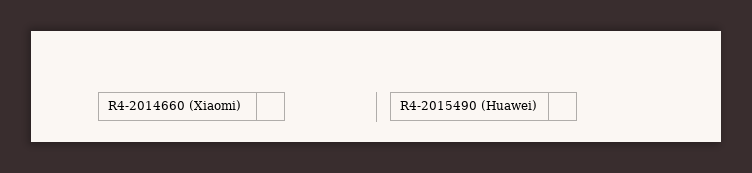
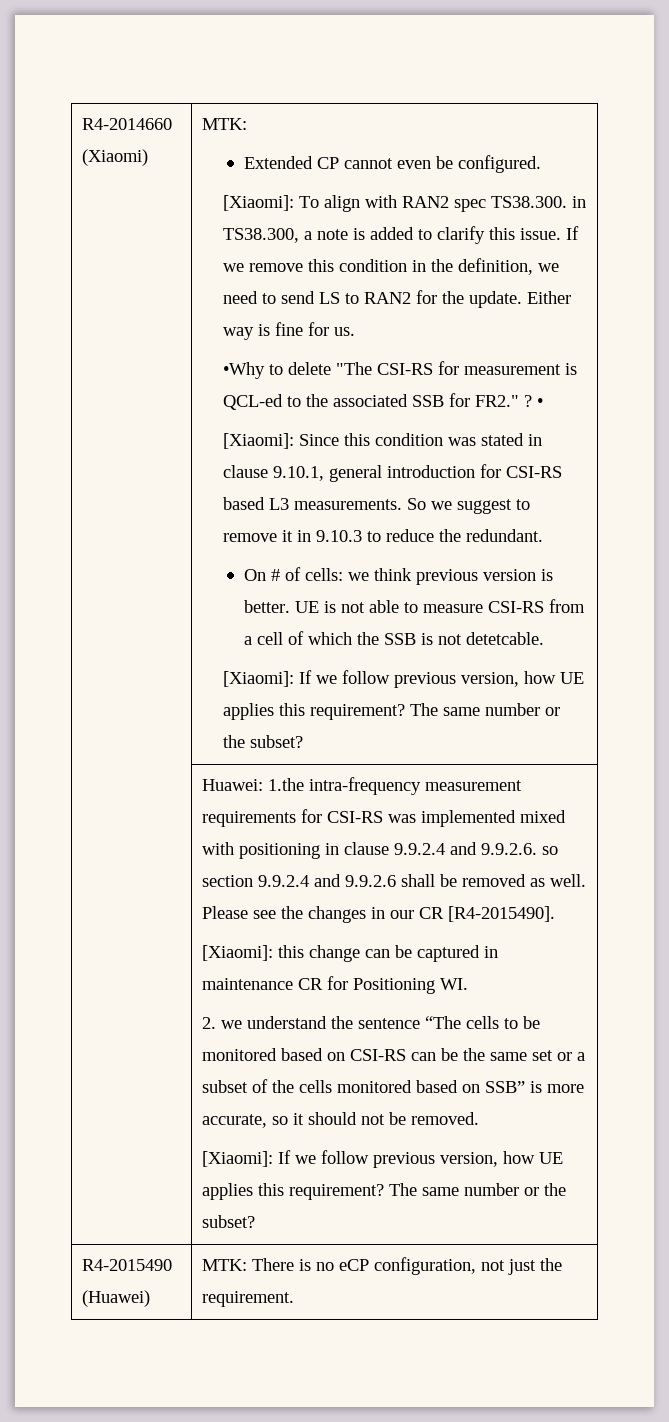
[400,100,538,111] // R4-2015490 (Huawei) | -> [202,118,248,130] [243,155,541,173] [223,195,587,212] [223,226,580,244] [223,258,560,275] [223,290,572,308] [223,322,356,340] [223,361,578,379] [223,393,544,410] [223,433,543,449] [223,464,563,482] [223,497,531,514] [223,529,544,542] [243,567,553,585] [243,599,585,613] [243,631,544,645] [223,670,585,688] [223,703,561,720] [223,735,304,748] [202,777,523,795] [202,809,567,827] [202,842,559,859] [202,874,587,887] [202,906,556,923] [202,945,499,962] [202,976,469,994] [202,1016,541,1029] [202,1048,586,1061] [202,1079,585,1093] [202,1112,480,1128] [202,1150,564,1168] [202,1183,567,1200] [202,1215,256,1228] [82,1259,173,1271] [82,1290,151,1307] [202,1257,563,1275] [202,1291,295,1307] MTK: // Extended CP cannot even be configured. // [Xiaomi]: To align with RAN2 spec TS38.300. in TS38.300, a note is added to clarify this issue. If we remove this condition in the definition, we need to send LS to RAN2 for the update. Either way is fine for us. // •Why to delete "The CSI-RS for measurement is QCL-ed to the associated SSB for FR2." ? • // [Xiaomi]: Since this condition was stated in clause 9.10.1, general introduction for CSI-RS based L3 measurements. So we suggest to remove it in 9.10.3 to reduce the redundant. // On # of cells: we think previous version is better. UE is not able to measure CSI-RS from a cell of which the SSB is not detetcable. // [Xiaomi]: If we follow previous version, how UE applies this requirement? The same number or the subset? // | Huawei: 1.the intra-frequency measurement requirements for CSI-RS was implemented mixed with positioning in clause 9.9.2.4 and 9.9.2.6. so section 9.9.2.4 and 9.9.2.6 shall be removed as well. Please see the changes in our CR [R4-2015490]. // [Xiaomi]: this change can be captured in maintenance CR for Positioning WI. // 2. we understand the sentence “The cells to be monitored based on CSI-RS can be the same set or a subset of the cells monitored based on SSB” is more accurate, so it should not be removed. // [Xiaomi]: If we follow previous version, how UE applies this requirement? The same number or the subset? // R4-2015490 (Huawei) | MTK: There is no eCP configuration, not just the requirement.

